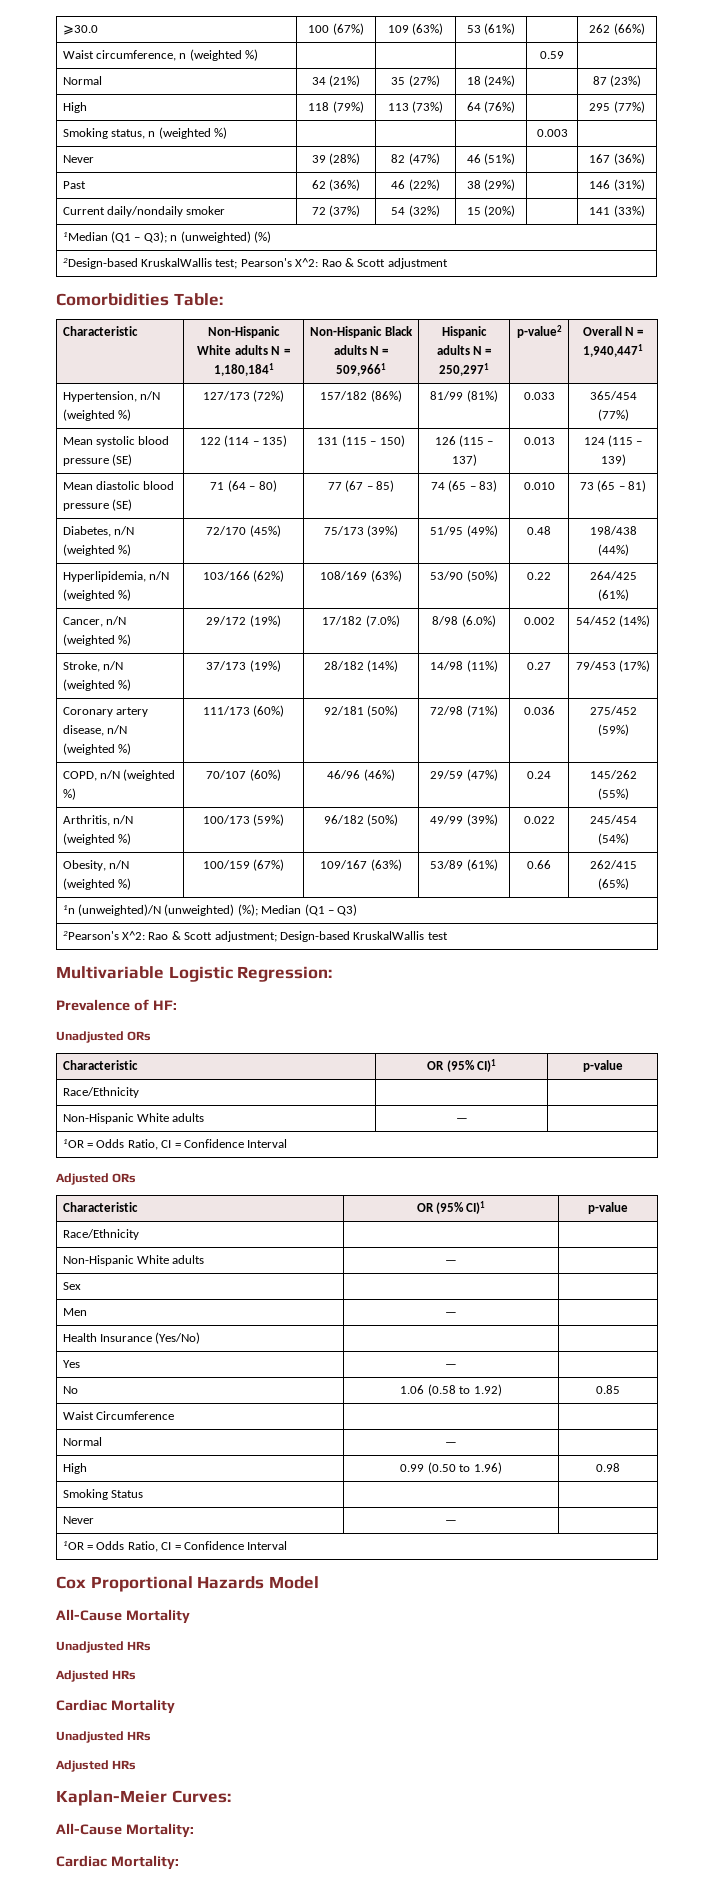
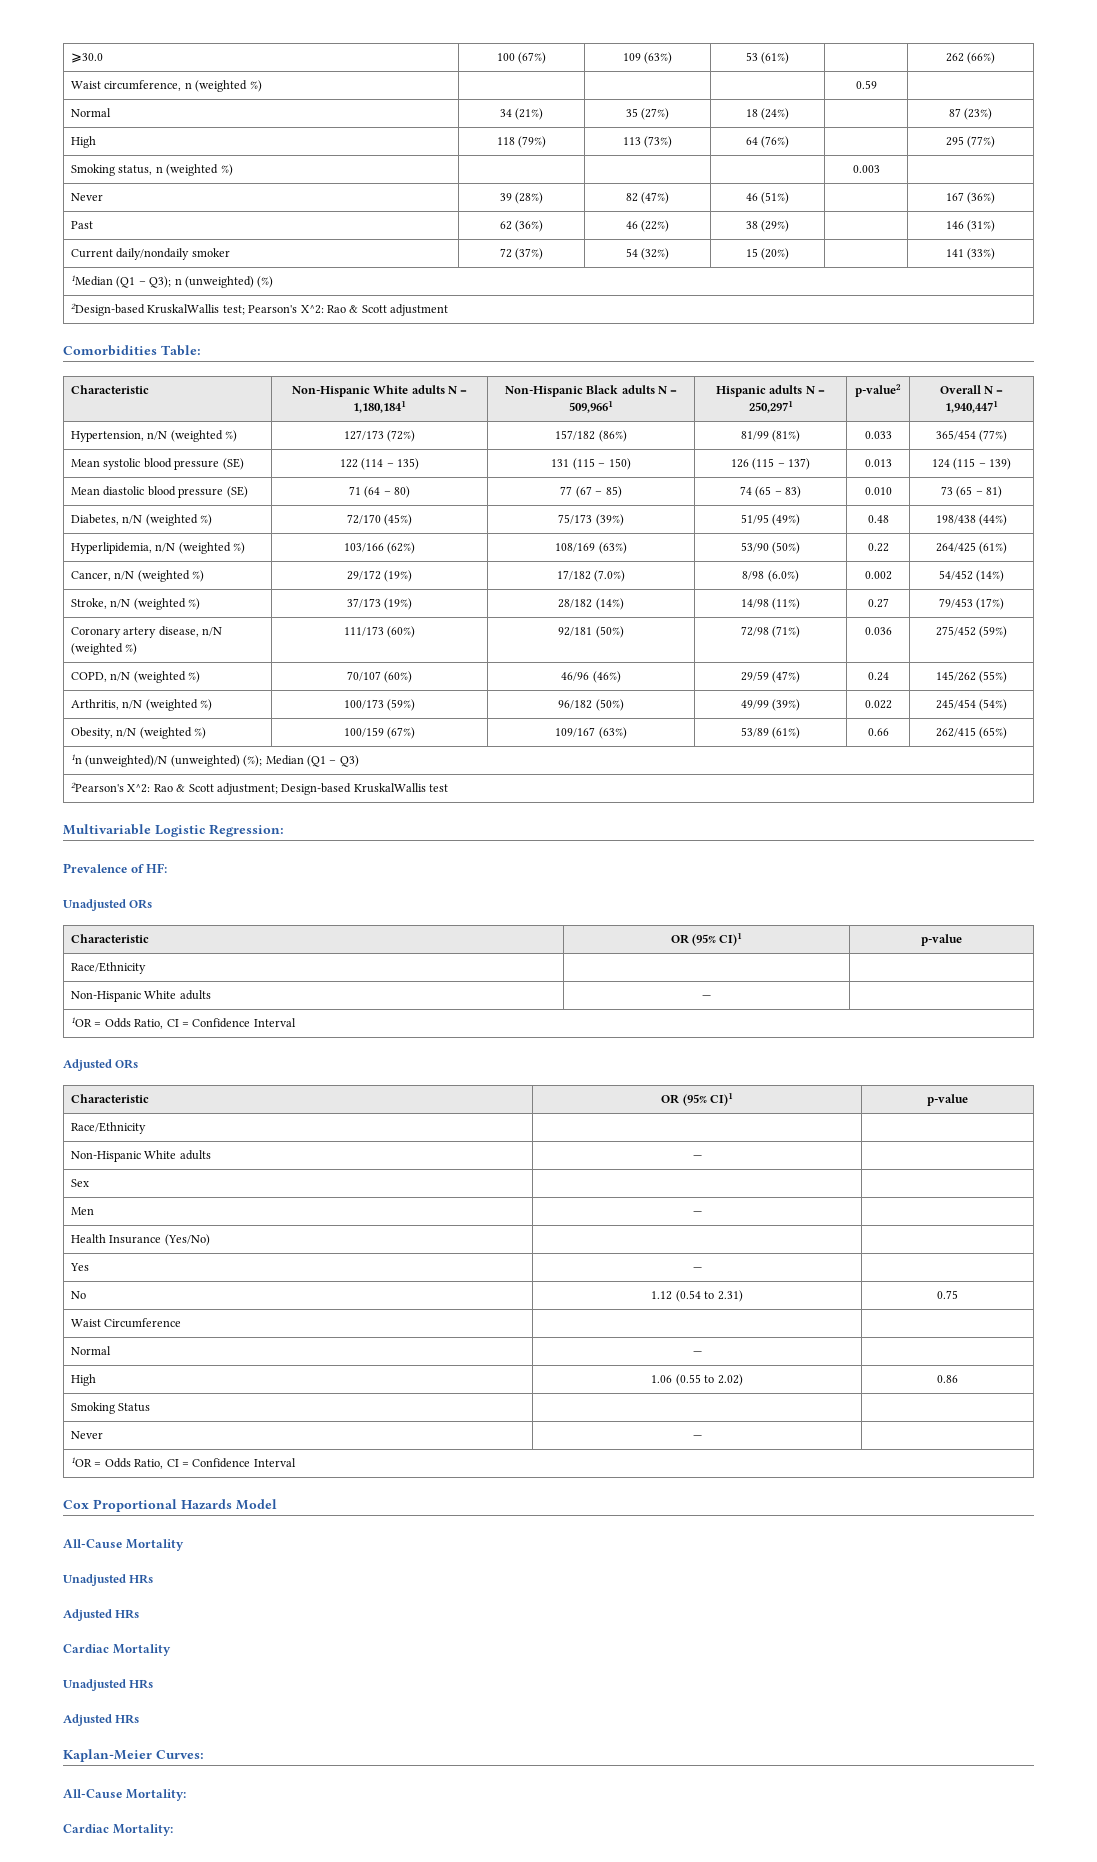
[400,1384,502,1396] [595,1385,620,1394] 1.06 (0.58 to 1.92) | 0.85 -> [651,1290,743,1302] [937,1290,958,1299] 1.12 (0.54 to 2.31) | 0.75
[400,1462,502,1474] [595,1463,620,1472] 0.99 (0.50 to 1.96) | 0.98 -> [651,1374,743,1386] [937,1375,958,1383] 1.06 (0.55 to 2.02) | 0.86

